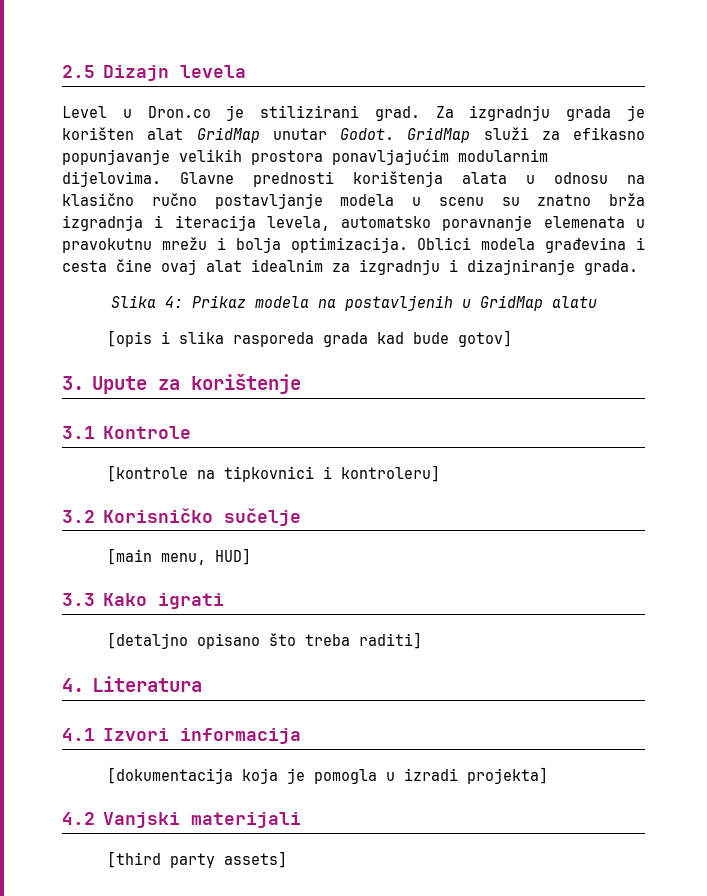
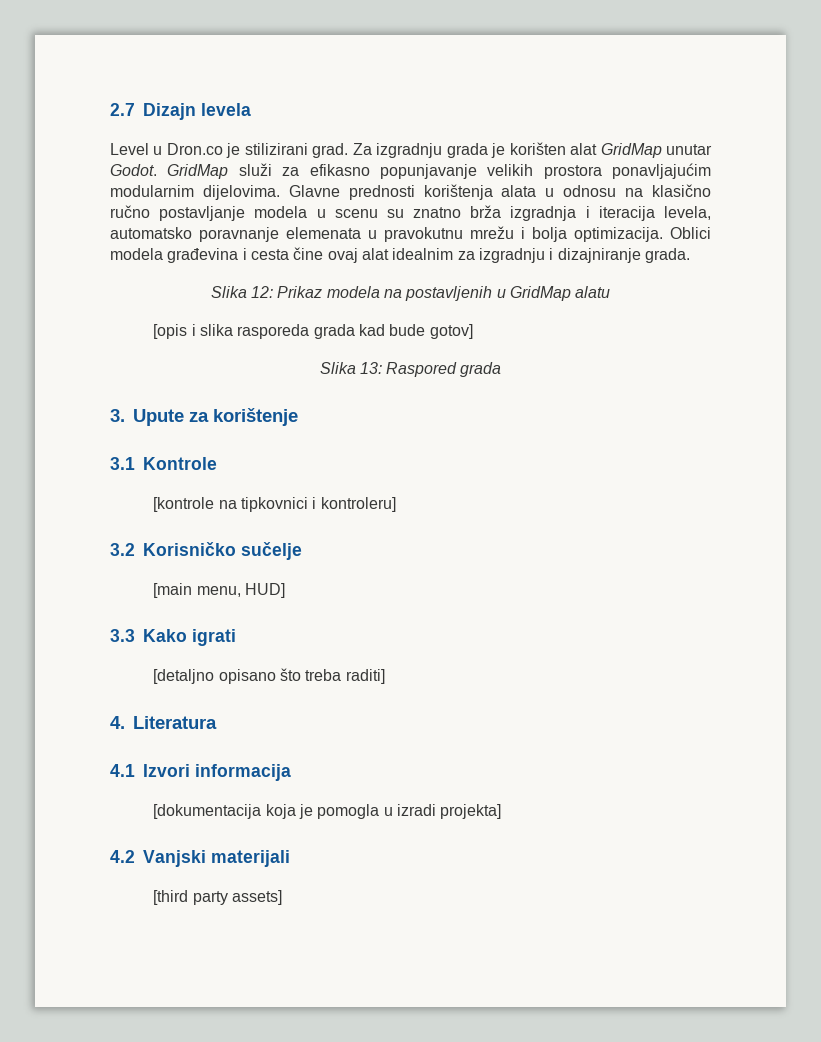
[62,65,95,78] 2.5 -> [110,103,135,116] 2.7
[164,296,183,308] 4: -> [251,286,274,298] 12:
(513, 338) none -> [319,362,502,377] // Slika 13: Raspored grada

